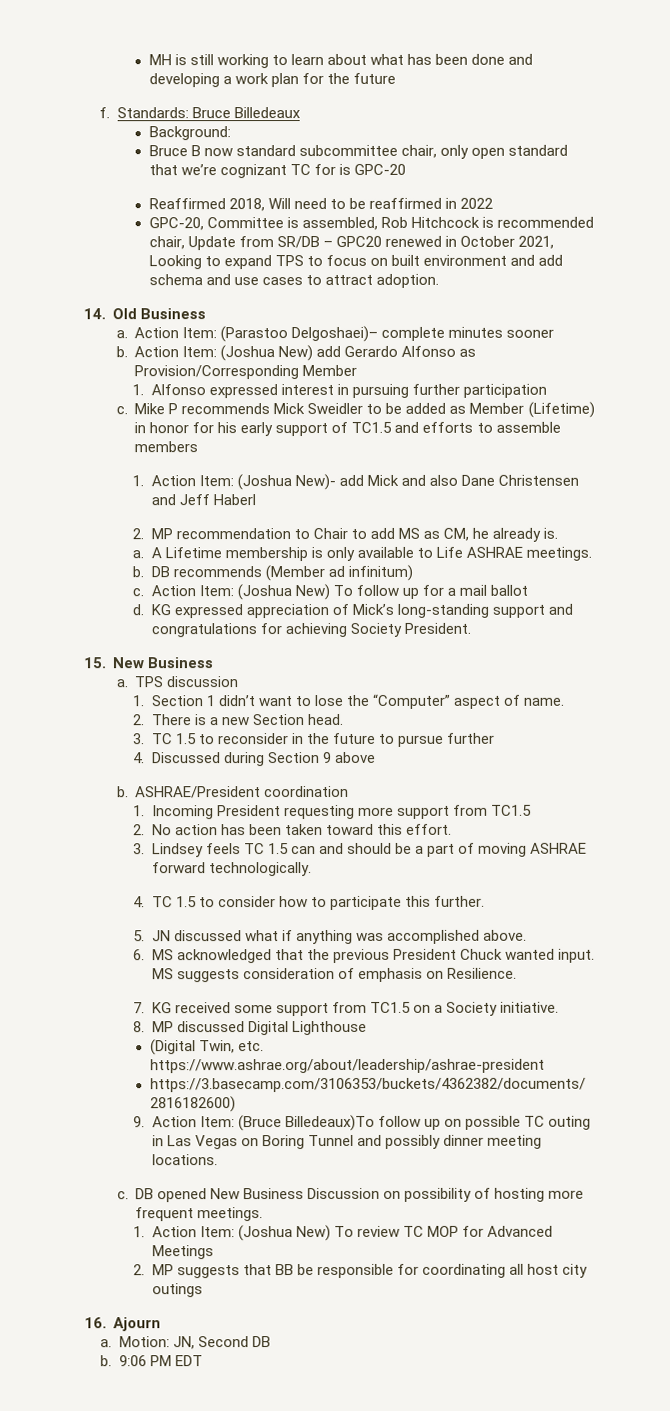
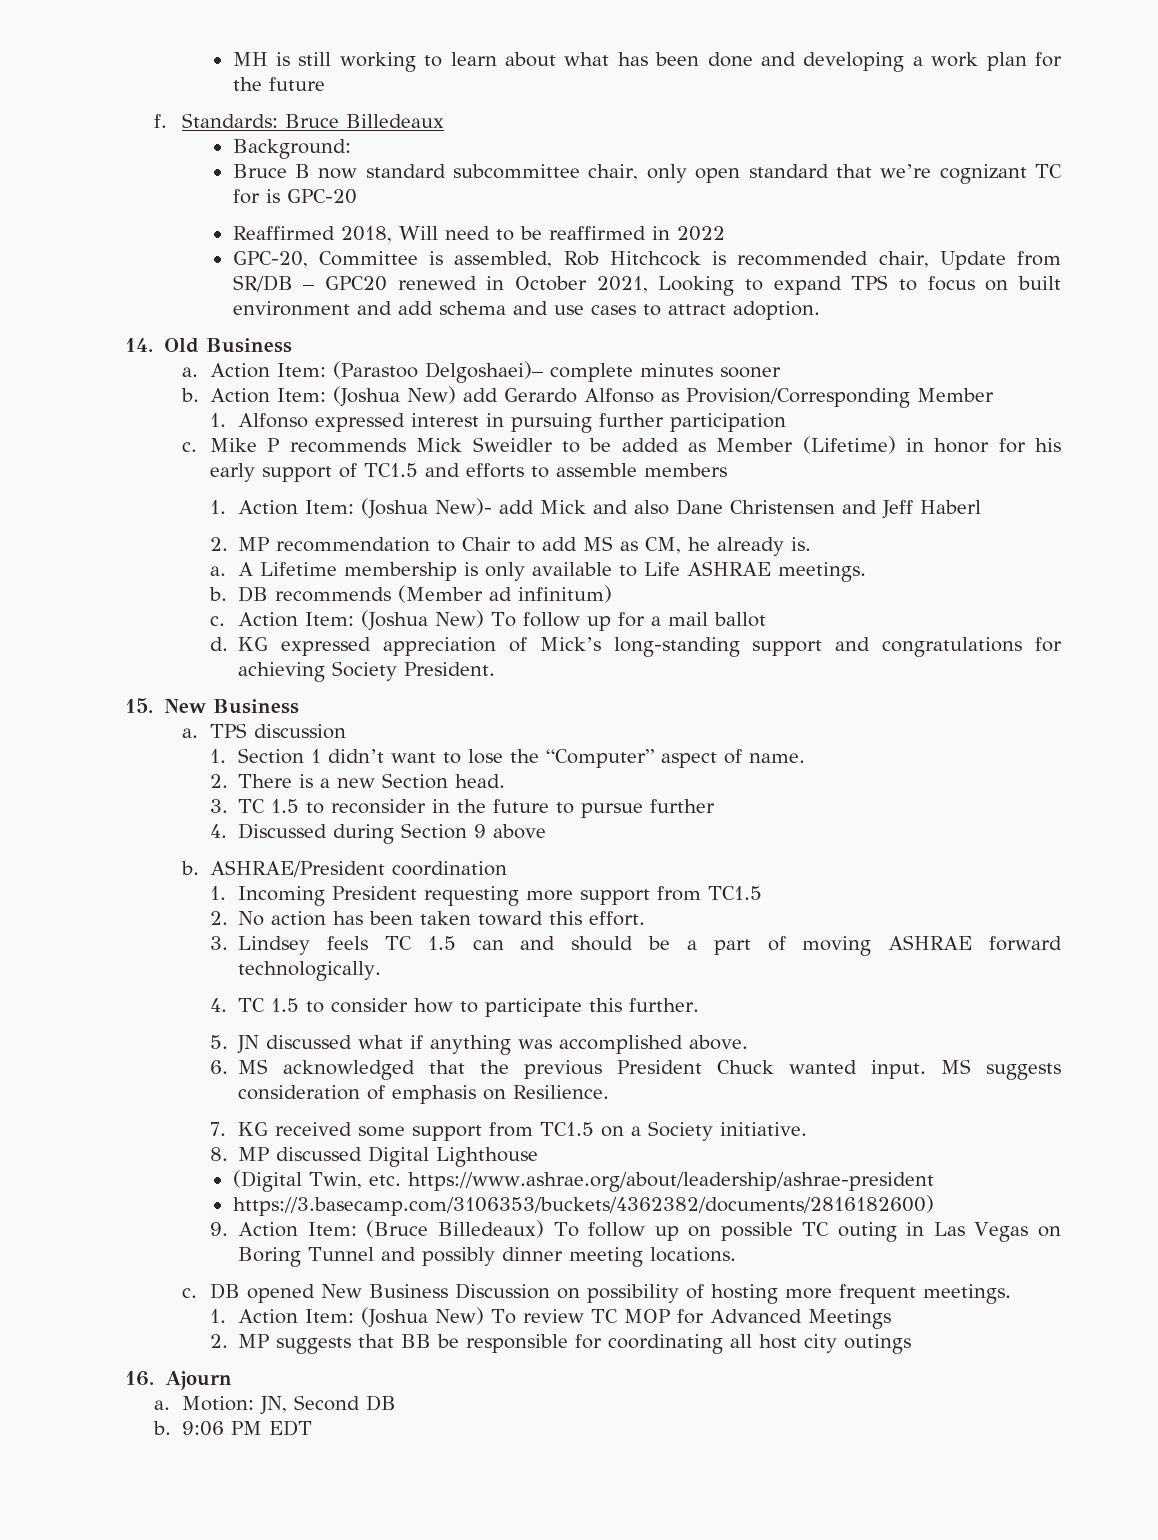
[284,1114,375,1132] Billedeaux)To -> [438,1220,579,1238] Billedeaux) To

